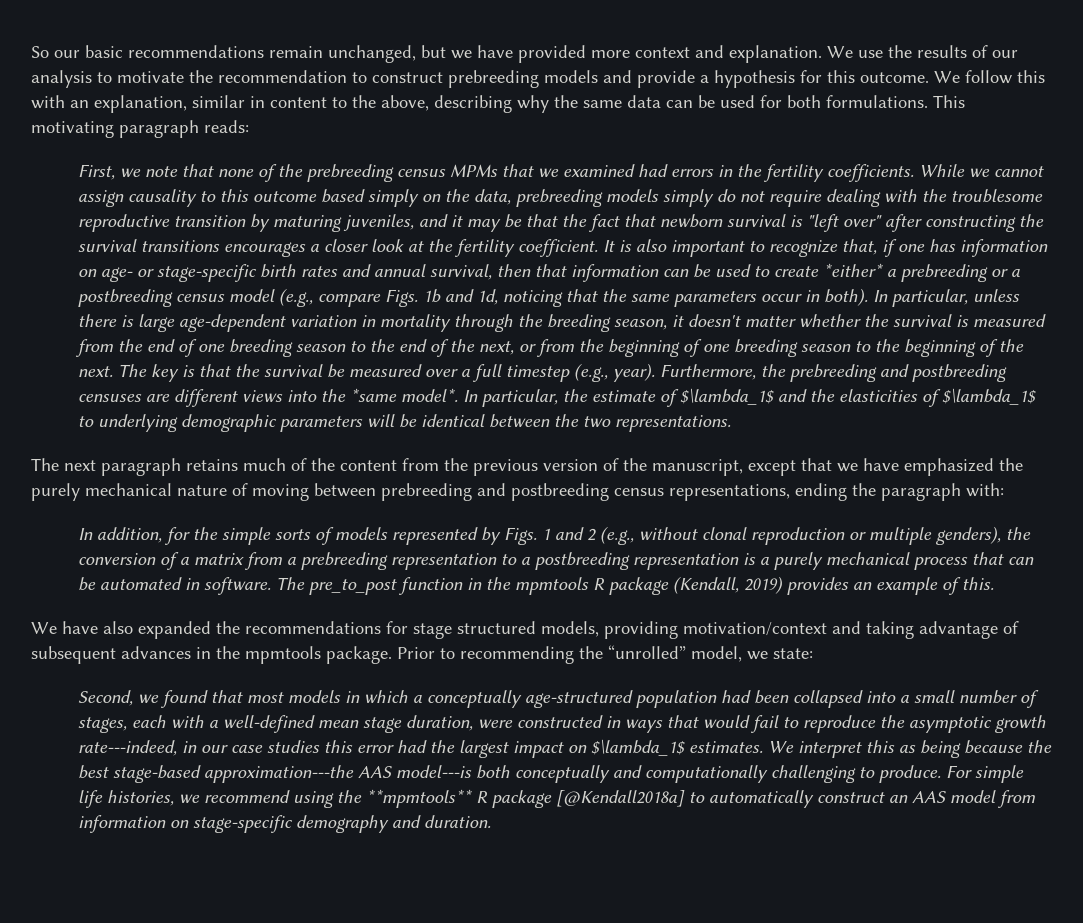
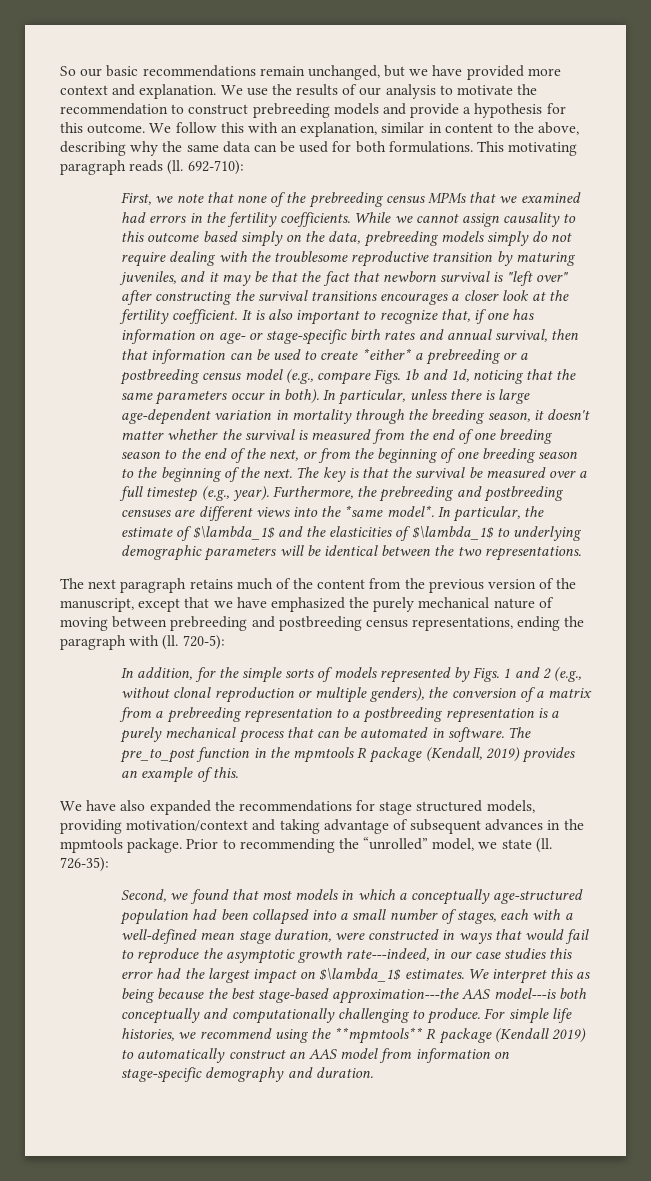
[204,120,249,133] reads: -> [129,160,244,175] reads (ll. 692-710):
[966,483,1004,497] with: -> [129,635,225,650] with (ll. 720-5):
[773,648,813,659] state: -> [501,838,552,853] [60,857,109,872] state (ll. 726-35):
[556,790,686,807] [@Kendall2018a] -> [494,1028,586,1043] (Kendall 2019)

